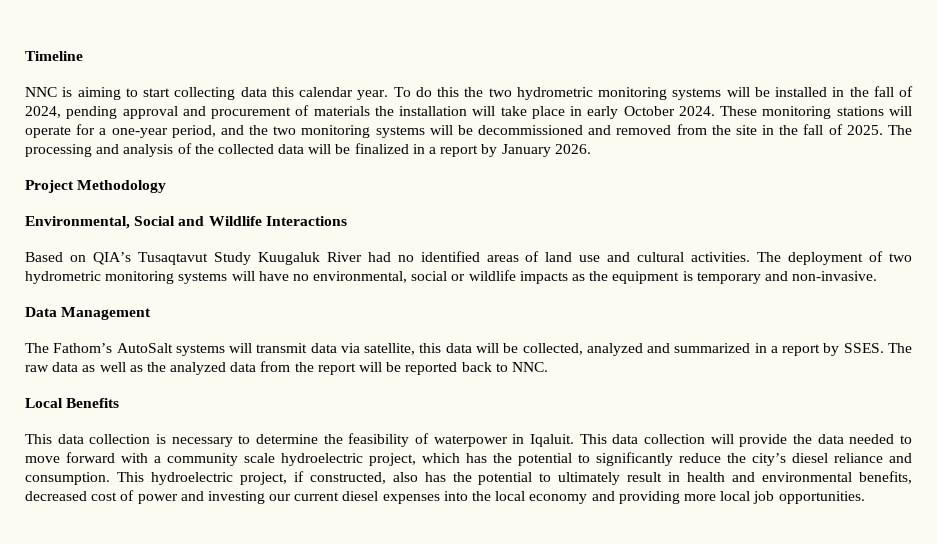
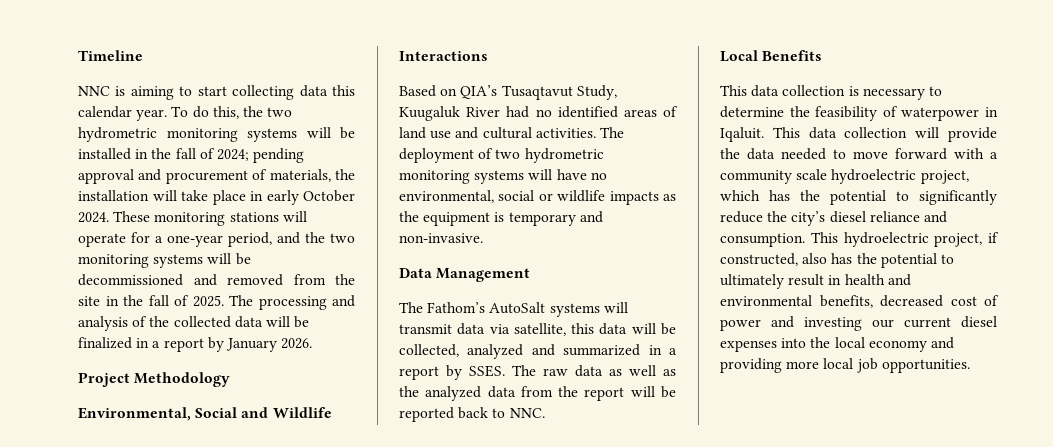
[437,87,459,97] this -> [212,106,239,119] this,
[25,106,61,118] 2024, -> [216,149,249,161] 2024;
[313,106,370,116] materials -> [269,169,331,182] materials,
[213,252,251,265] Study -> [576,85,617,100] Study,

